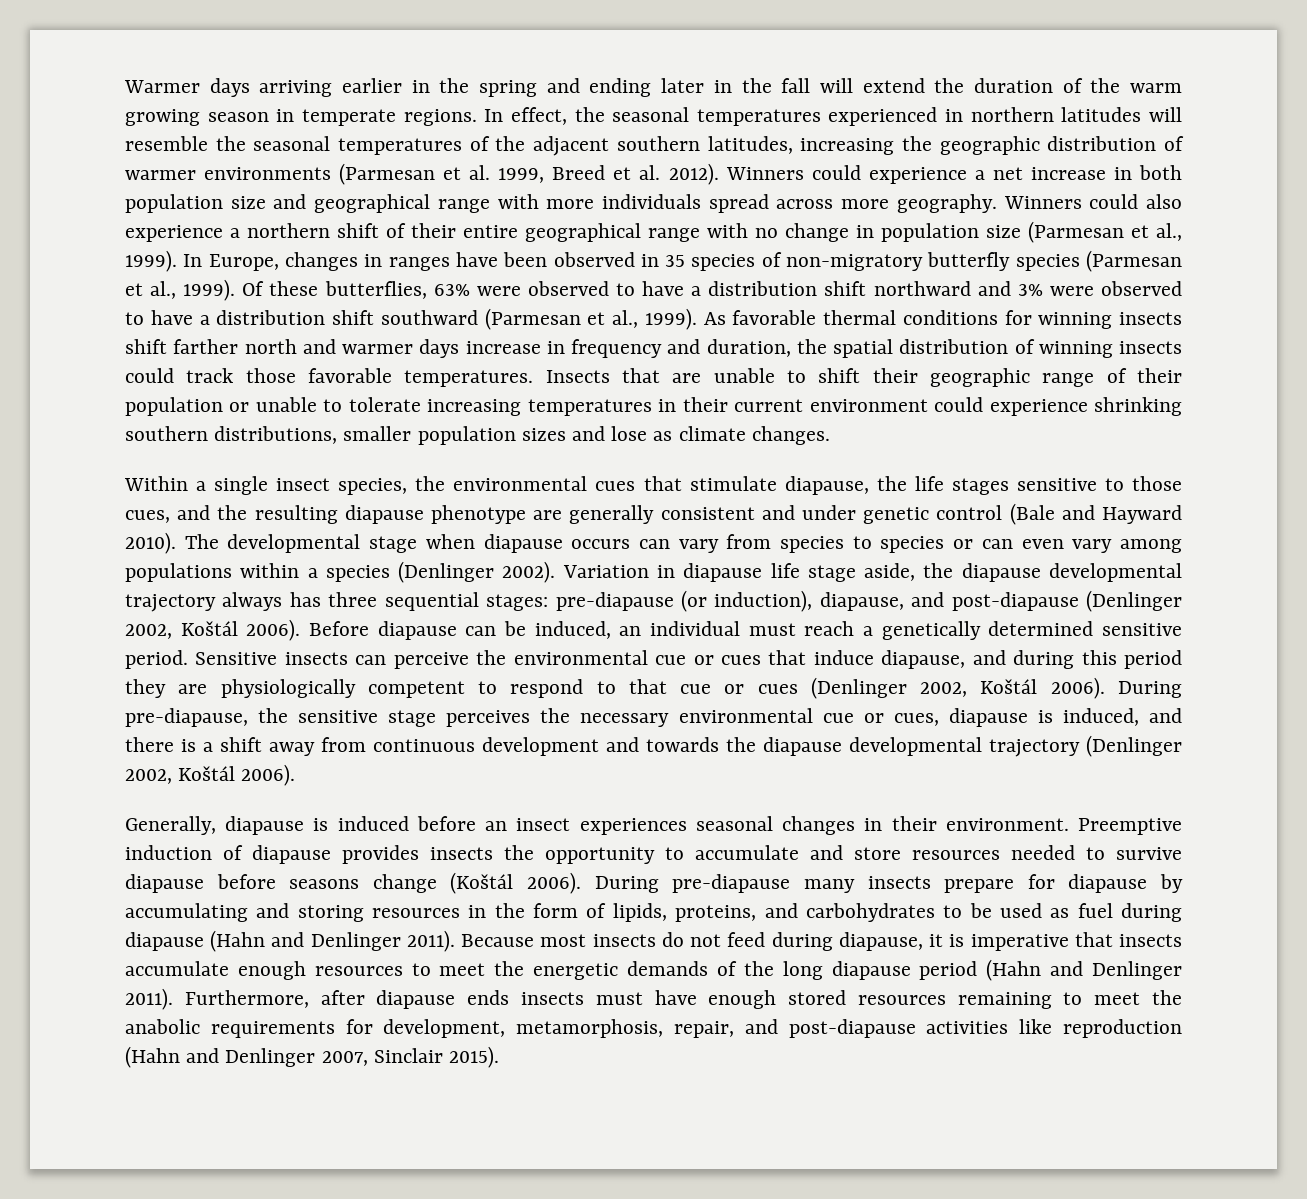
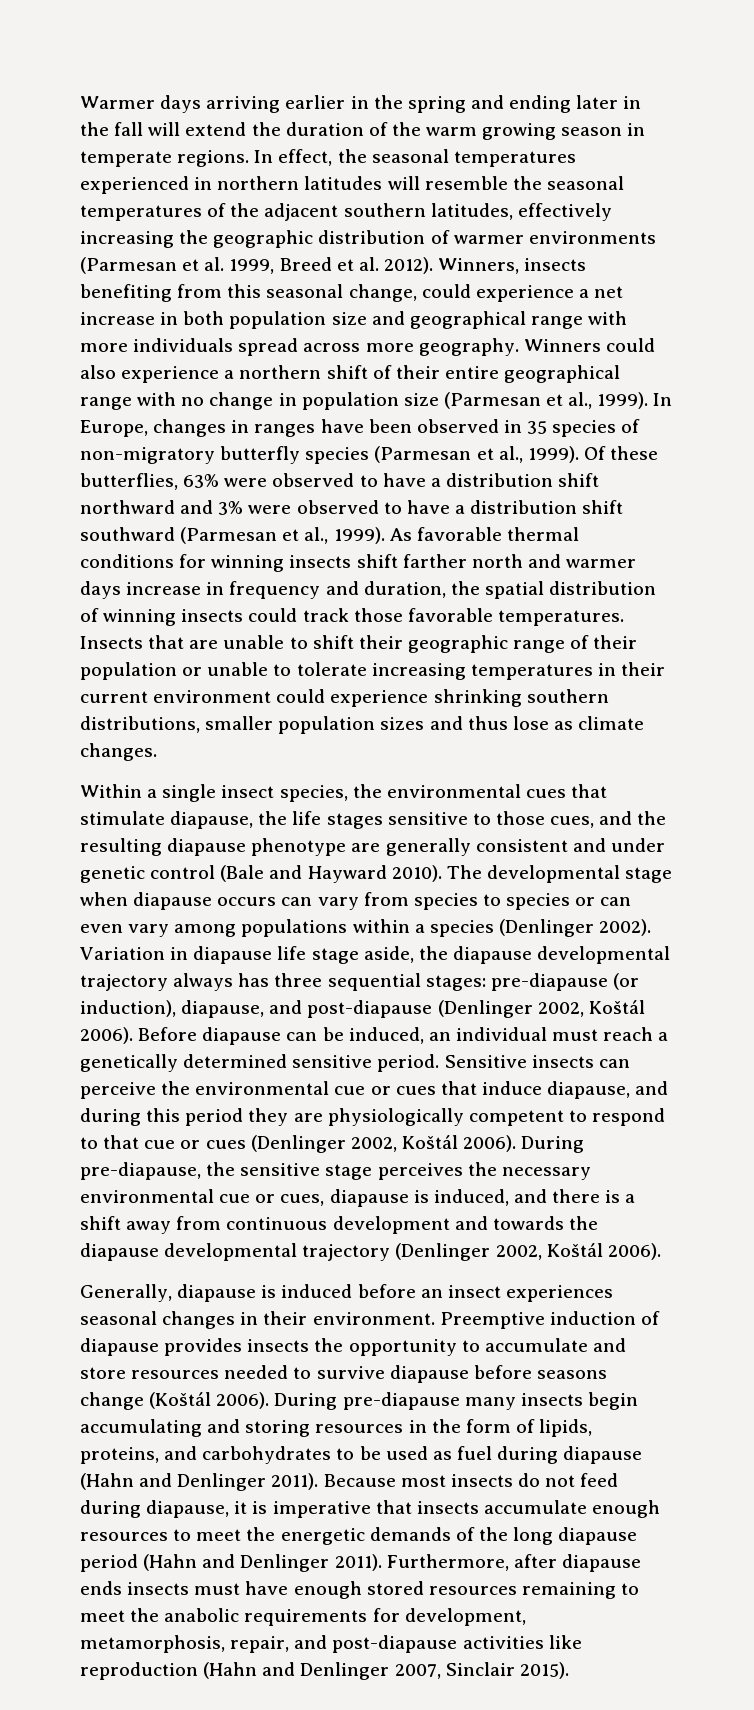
(793, 145) none -> [517,203,612,221] effectively
[725,167,804,180] Winners -> [438,258,587,274] [80,284,417,302] Winners, insects benefiting from this seasonal change,
(606, 433) none -> [467,716,508,730] thus
[944,874,1184,893] prepare for diapause by -> [587,1392,638,1410] begin

